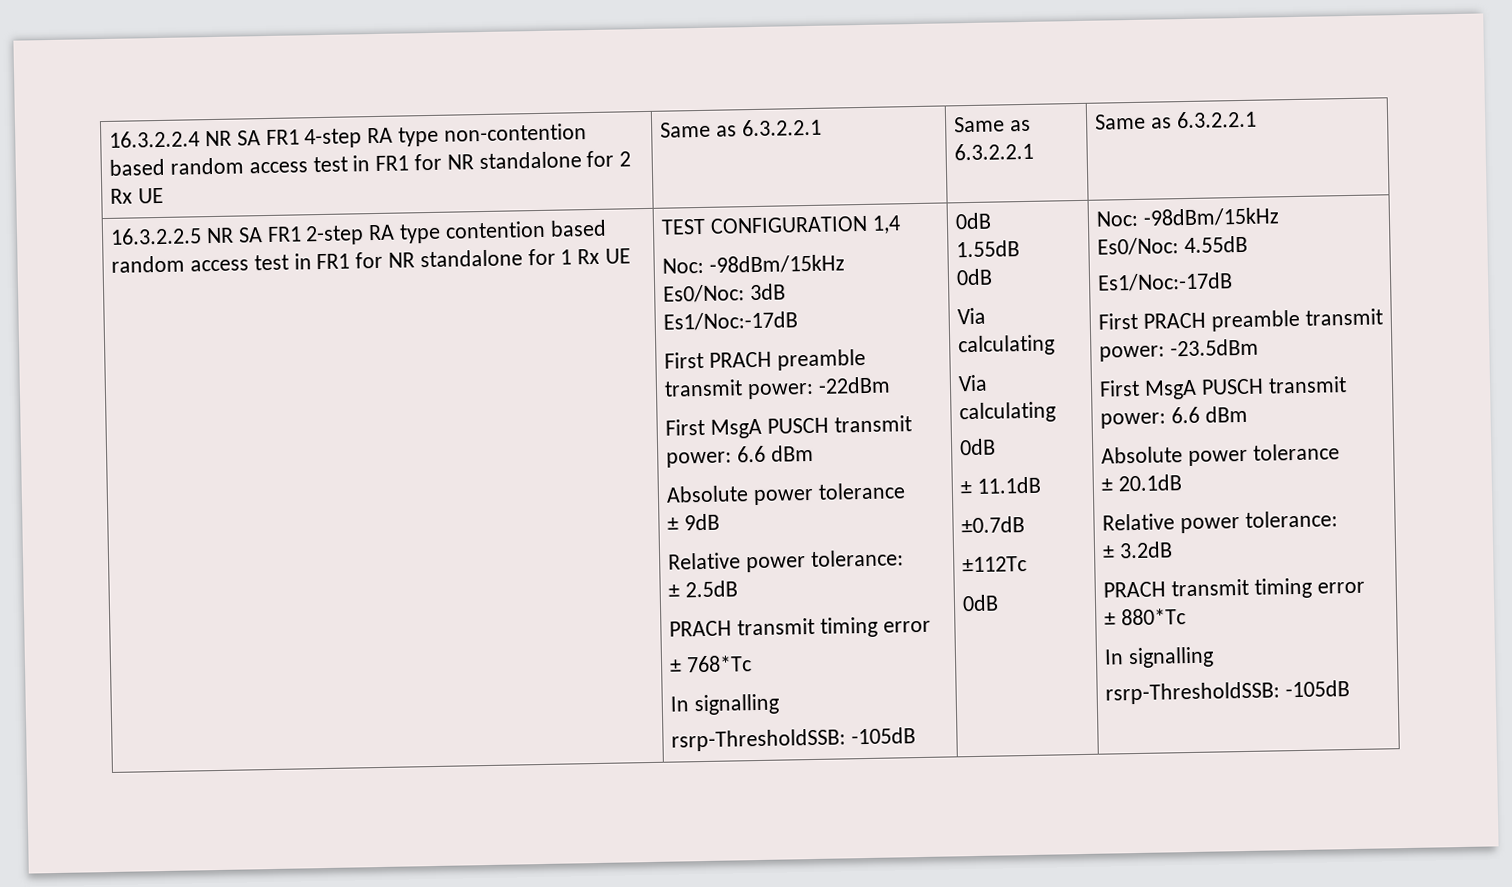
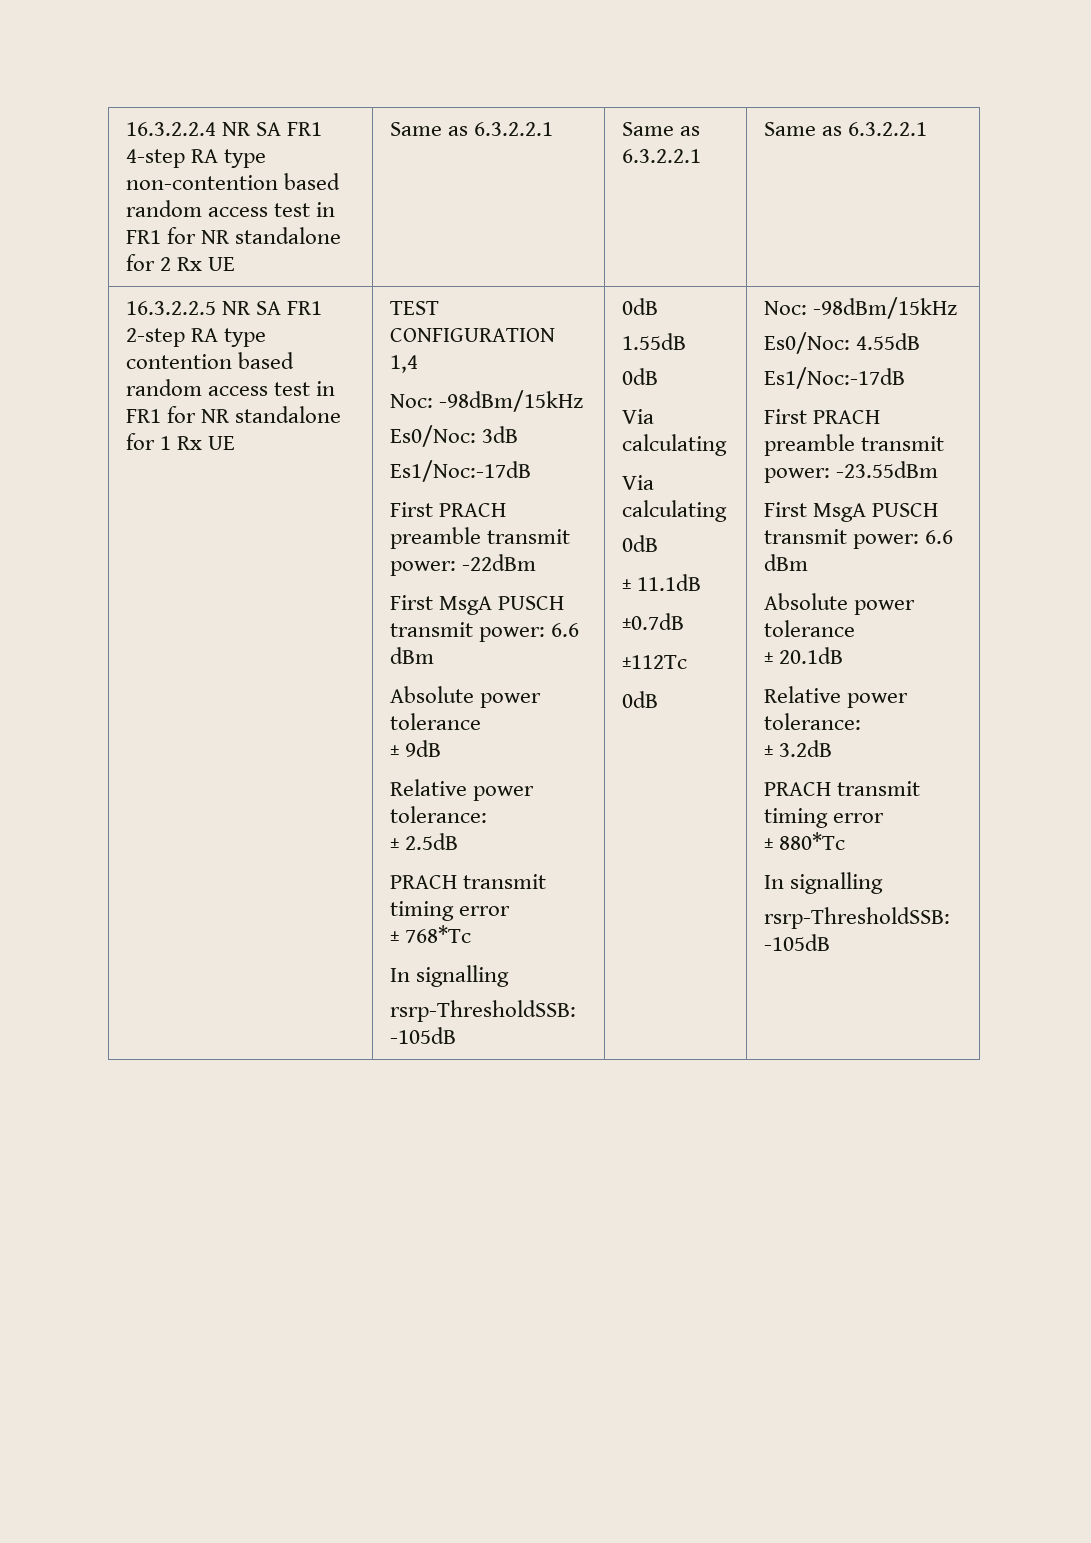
[1170,338,1260,357] -23.5dBm -> [835,461,938,478] -23.55dBm

